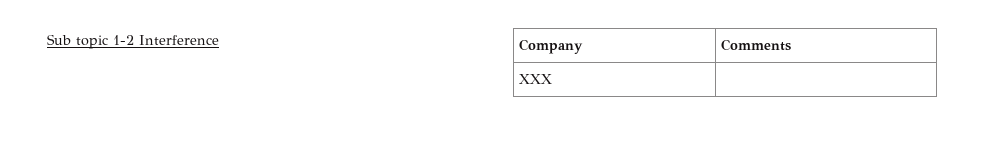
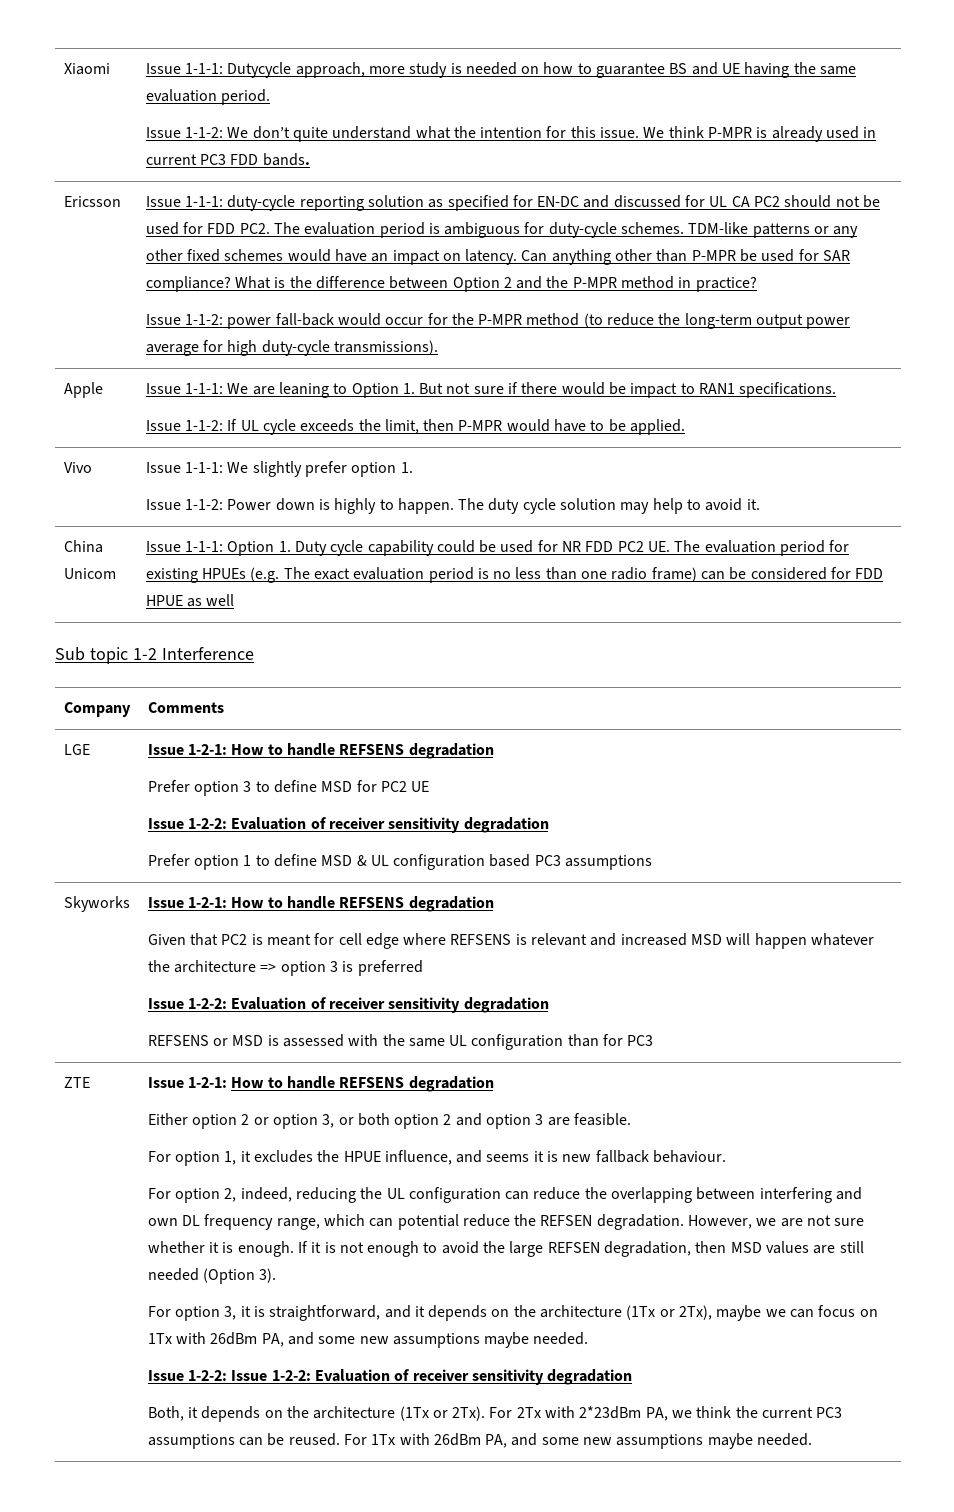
(47, 39) none -> [63,63,110,75] [145,62,857,78] [145,89,270,105] [145,126,877,142] [145,153,310,166] [63,196,121,207] [145,195,881,211] [145,222,859,238] [145,249,851,265] [145,276,757,292] [145,313,851,329] [145,340,438,356] [63,382,103,398] [145,382,837,398] [145,419,686,435] [63,462,92,473] [145,461,413,477] [145,498,760,514] [63,540,103,553] [63,568,116,579] [145,540,850,556] [145,567,884,583] [145,594,235,607] Xiaomi | Issue 1-1-1: Dutycycle approach, more study is needed on how to guarantee BS and UE having the same evaluation period. // Issue 1-1-2: We don’t quite understand what the intention for this issue. We think P-MPR is already used in current PC3 FDD bands. // Ericsson | Issue 1-1-1: duty-cycle reporting solution as specified for EN-DC and discussed for UL CA PC2 should not be used for FDD PC2. The evaluation period is ambiguous for duty-cycle schemes. TDM-like patterns or any other fixed schemes would have an impact on latency. Can anything other than P-MPR be used for SAR compliance? What is the difference between Option 2 and the P-MPR method in practice? // Issue 1-1-2: power fall-back would occur for the P-MPR method (to reduce the long-term output power average for high duty-cycle transmissions). // Apple | Issue 1-1-1: We are leaning to Option 1. But not sure if there would be impact to RAN1 specifications. // Issue 1-1-2: If UL cycle exceeds the limit, then P-MPR would have to be applied. // Vivo | Issue 1-1-1: We slightly prefer option 1. // Issue 1-1-2: Power down is highly to happen. The duty cycle solution may help to avoid it. // China Unicom | Issue 1-1-1: Option 1. Duty cycle capability could be used for NR FDD PC2 UE. The evaluation period for existing HPUEs (e.g. The exact evaluation period is no less than one radio frame) can be considered for FDD HPUE as well //
[519,74,553,84] XXX | -> [63,744,90,755] [147,743,494,759] [147,780,430,796] [147,817,549,833] [147,854,653,870] [63,896,130,912] [147,896,494,912] [147,933,875,949] [147,960,423,976] [147,997,549,1013] [147,1034,654,1050] [63,1077,90,1088] [147,1076,494,1092] [147,1113,632,1129] [147,1150,727,1166] [147,1187,863,1203] [147,1214,865,1230] [147,1241,864,1257] [147,1268,277,1284] [147,1305,878,1321] [147,1332,589,1348] [147,1369,633,1385] [147,1406,843,1422] [147,1433,813,1449] LGE | Issue 1-2-1: How to handle REFSENS degradation // Prefer option 3 to define MSD for PC2 UE // Issue 1-2-2: Evaluation of receiver sensitivity degradation // Prefer option 1 to define MSD & UL configuration based PC3 assumptions // Skyworks | Issue 1-2-1: How to handle REFSENS degradation // Given that PC2 is meant for cell edge where REFSENS is relevant and increased MSD will happen whatever the architecture => option 3 is preferred // Issue 1-2-2: Evaluation of receiver sensitivity degradation // REFSENS or MSD is assessed with the same UL configuration than for PC3 // ZTE | Issue 1-2-1: How to handle REFSENS degradation // Either option 2 or option 3, or both option 2 and option 3 are feasible. // For option 1, it excludes the HPUE influence, and seems it is new fallback behaviour. // For option 2, indeed, reducing the UL configuration can reduce the overlapping between interfering and own DL frequency range, which can potential reduce the REFSEN degradation. However, we are not sure whether it is enough. If it is not enough to avoid the large REFSEN degradation, then MSD values are still needed (Option 3). // For option 3, it is straightforward, and it depends on the architecture (1Tx or 2Tx), maybe we can focus on 1Tx with 26dBm PA, and some new assumptions maybe needed. // Issue 1-2-2: Issue 1-2-2: Evaluation of receiver sensitivity degradation // Both, it depends on the architecture (1Tx or 2Tx). For 2Tx with 2*23dBm PA, we think the current PC3 assumptions can be reused. For 1Tx with 26dBm PA, and some new assumptions maybe needed.

